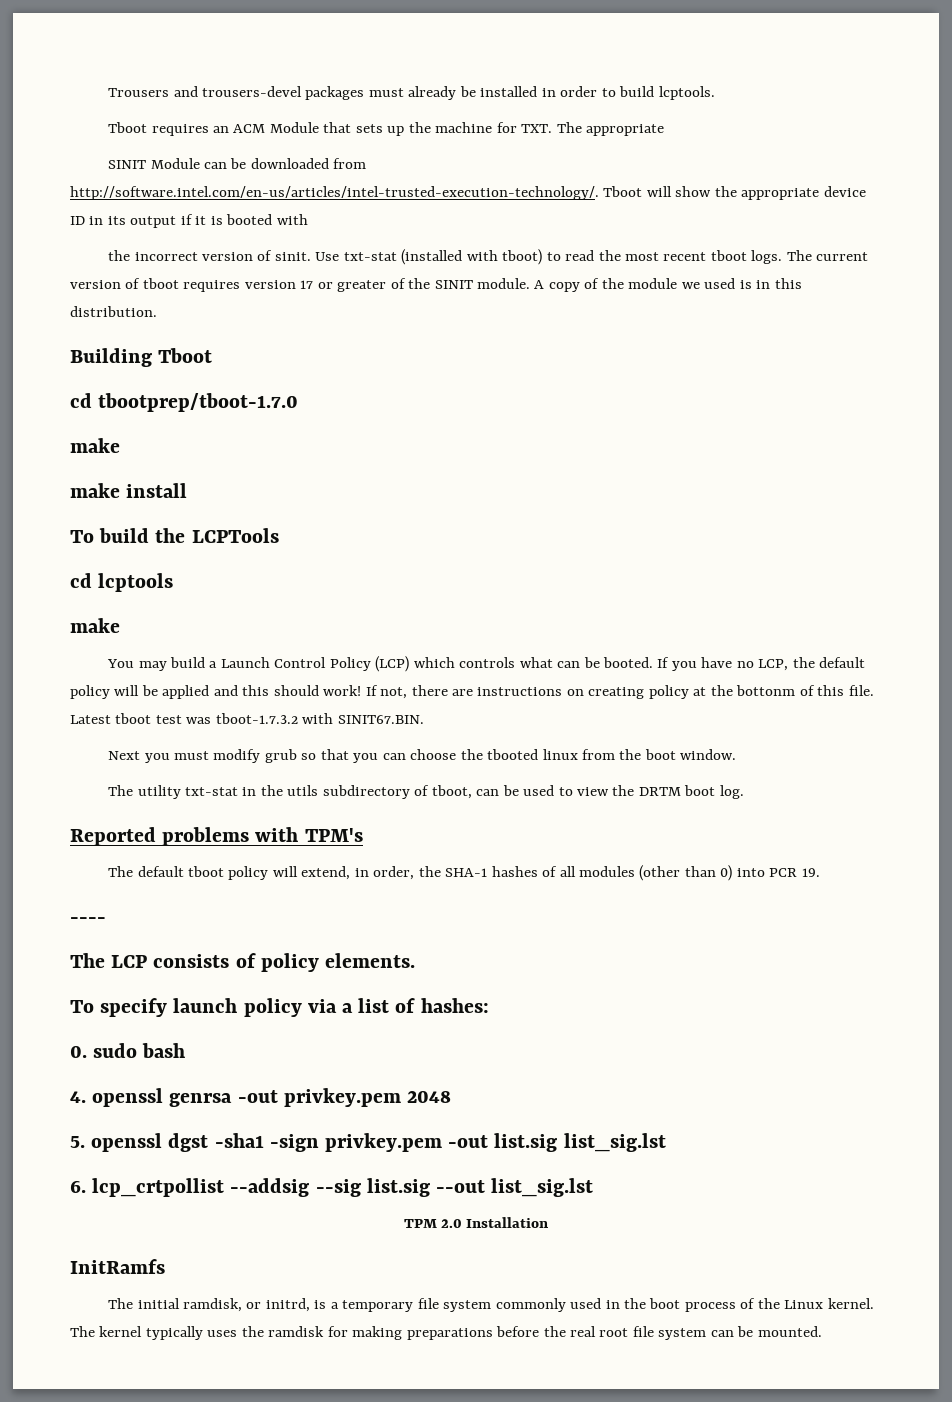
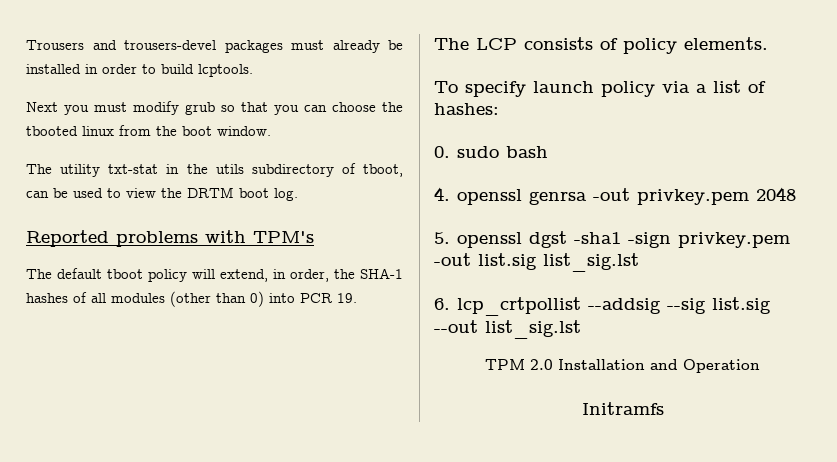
[108,122,665,136] [108,158,367,169] [70,186,866,200] [70,214,308,228] [108,249,869,265] [70,278,802,292] [70,306,157,317] [70,348,213,367] [70,393,299,412] [70,438,120,453] [70,483,188,498] [70,528,279,543] [70,573,174,592] [70,618,120,633] [107,656,866,672] [70,685,874,699] [70,713,424,724] // Tboot requires an ACM Module that sets up the machine for TXT. The appropriate // SINIT Module can be downloaded from http://software.intel.com/en-us/articles/intel-trusted-execution-technology/. Tboot will show the appropriate device ID in its output if it is booted with // the incorrect version of sinit. Use txt-stat (installed with tboot) to read the most recent tboot logs. The current version of tboot requires version 17 or greater of the SINIT module. A copy of the module we used is in this distribution. // Building Tboot // cd tbootprep/tboot-1.7.0 // make // make install // To build the LCPTools // cd lcptools // make // You may build a Launch Control Policy (LCP) which controls what can be booted. If you have no LCP, the default policy will be applied and this should work! If not, there are instructions on creating policy at the bottonm of this file. Latest tboot test was tboot-1.7.3.2 with SINIT67.BIN. -> (253, 70) none
[70,917,106,923] // ---- -> (357, 298) none
[70,1259,165,1274] [108,1298,874,1312] [70,1326,822,1340] // InitRamfs // The initial ramdisk, or initrd, is a temporary file system commonly used in the boot process of the Linux kernel. The kernel typically uses the ramdisk for making preparations before the real root file system can be mounted. -> [650,359,760,373] [581,402,664,415] and Operation // Initramfs

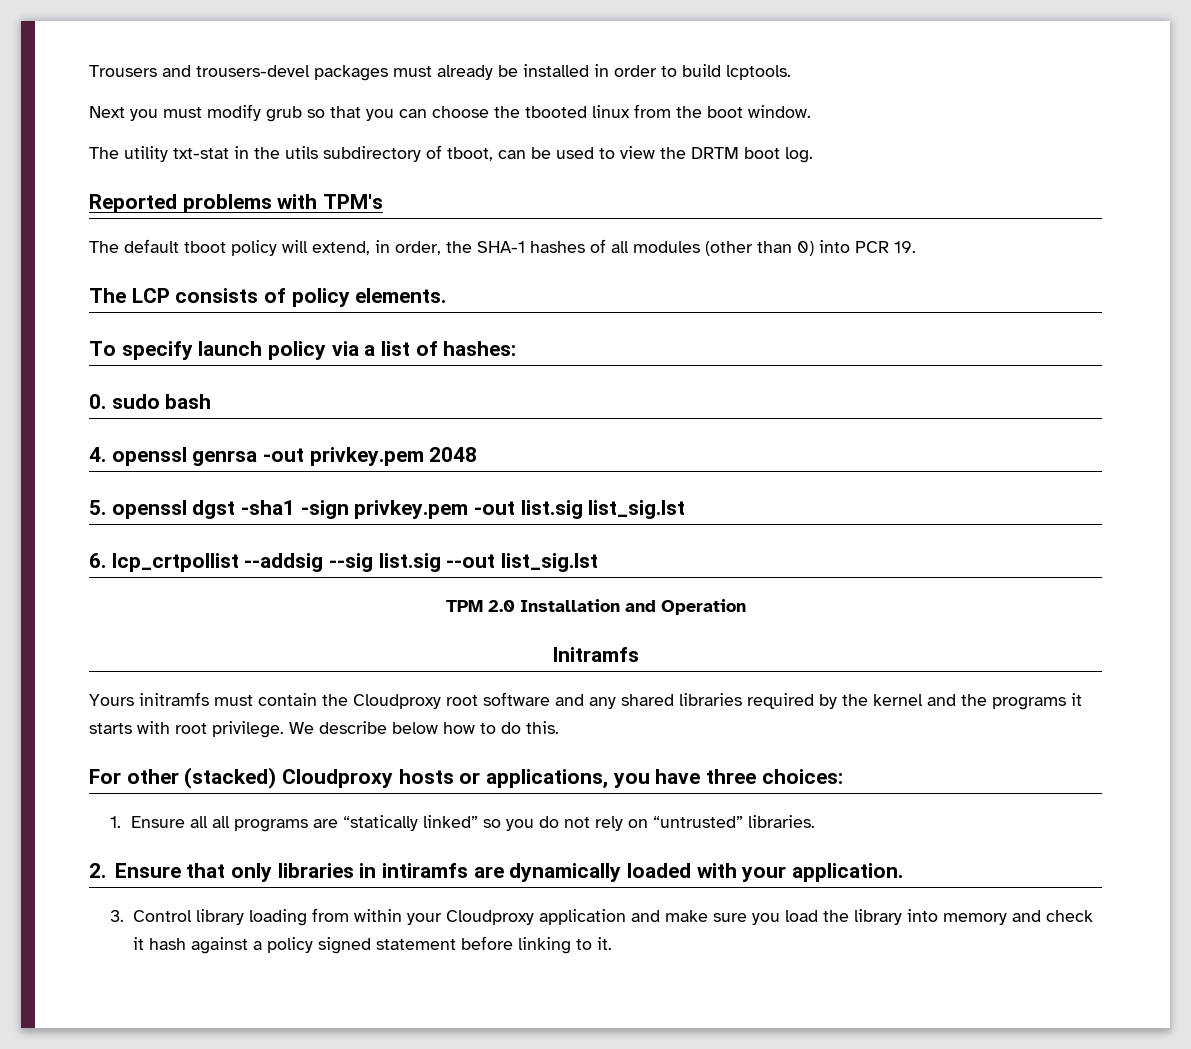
(664, 408) none -> [89,692,1082,710] [89,721,559,738] [89,767,843,789] [109,815,815,832] [89,863,904,882] [109,908,1093,926] [132,936,612,954] // Yours initramfs must contain the Cloudproxy root software and any shared libraries required by the kernel and the programs it starts with root privilege. We describe below how to do this. // For other (stacked) Cloudproxy hosts or applications, you have three choices: // 1. Ensure all all programs are “statically linked” so you do not rely on “untrusted” libraries. // 2. Ensure that only libraries in intiramfs are dynamically loaded with your application. // 3. Control library loading from within your Cloudproxy application and make sure you load the library into memory and check it hash against a policy signed statement before linking to it.

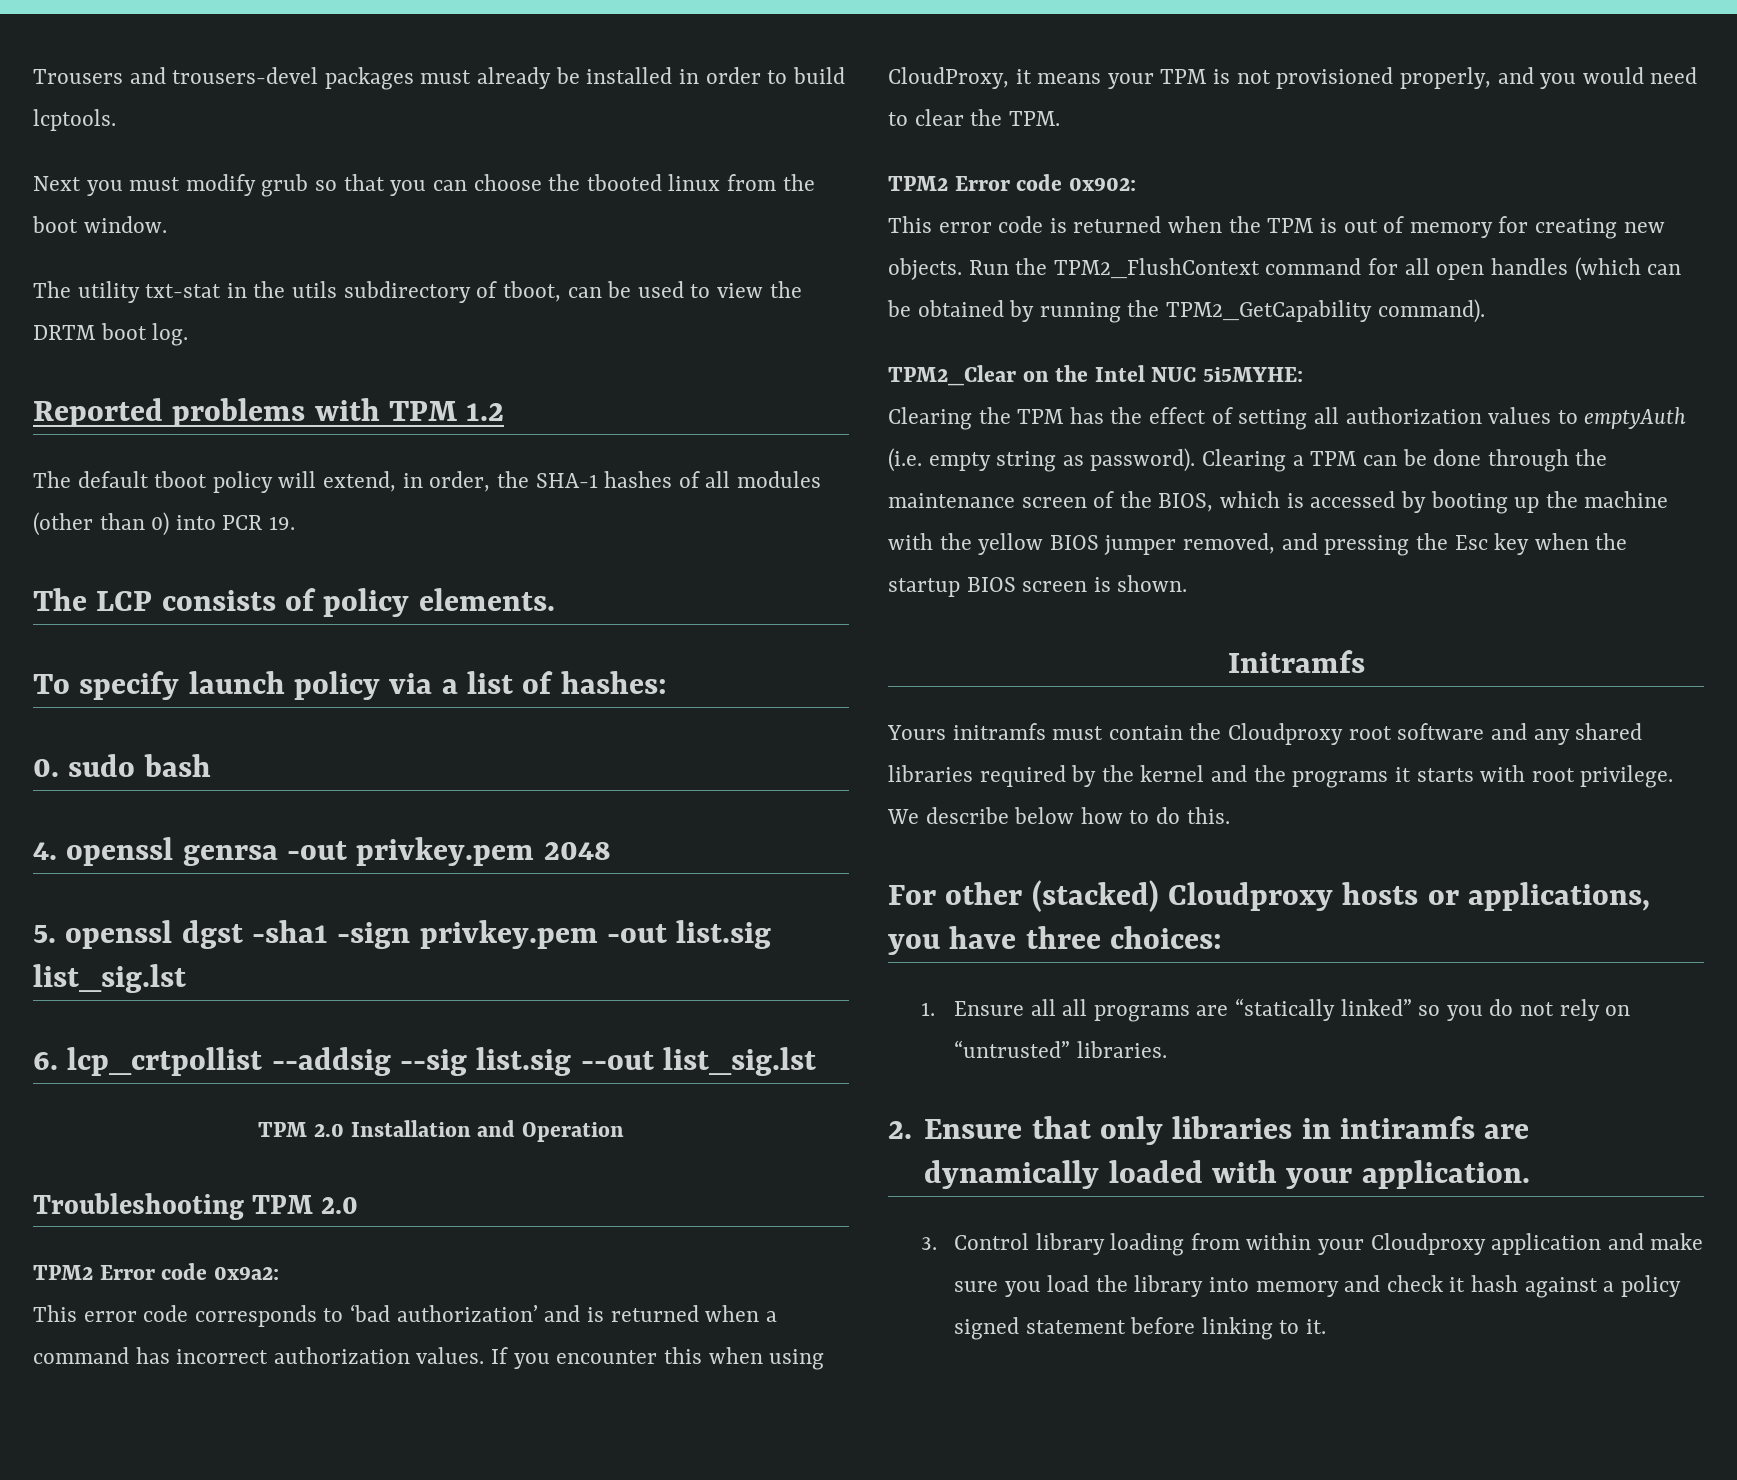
[323,194,384,209] TPM's -> [388,401,505,421] TPM 1.2
(746, 607) none -> [33,1193,359,1220] [33,1263,279,1280] [33,1304,777,1327] [33,1347,825,1370] [888,67,1698,89] [888,109,1060,126] [888,174,1136,191] [888,216,1665,239] [888,257,1682,281] [887,299,1485,323] [888,365,1304,386] [888,407,1687,430] [888,448,1608,472] [888,491,1669,514] [888,533,1628,556] [888,575,1188,597] // Troubleshooting TPM 2.0 // TPM2 Error code 0x9a2: // This error code corresponds to ‘bad authorization’ and is returned when a command has incorrect authorization values. If you encounter this when using CloudProxy, it means your TPM is not provisioned properly, and you would need to clear the TPM. // TPM2 Error code 0x902: // This error code is returned when the TPM is out of memory for creating new objects. Run the TPM2_FlushContext command for all open handles (which can be obtained by running the TPM2_GetCapability command). // TPM2_Clear on the Intel NUC 5i5MYHE: // Clearing the TPM has the effect of setting all authorization values to emptyAuth (i.e. empty string as password). Clearing a TPM can be done through the maintenance screen of the BIOS, which is accessed by booting up the machine with the yellow BIOS jumper removed, and pressing the Esc key when the startup BIOS screen is shown.

